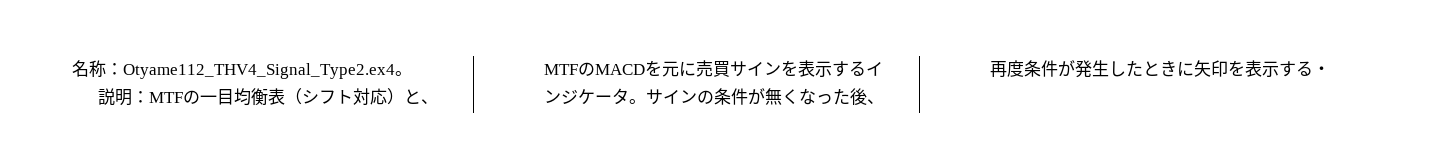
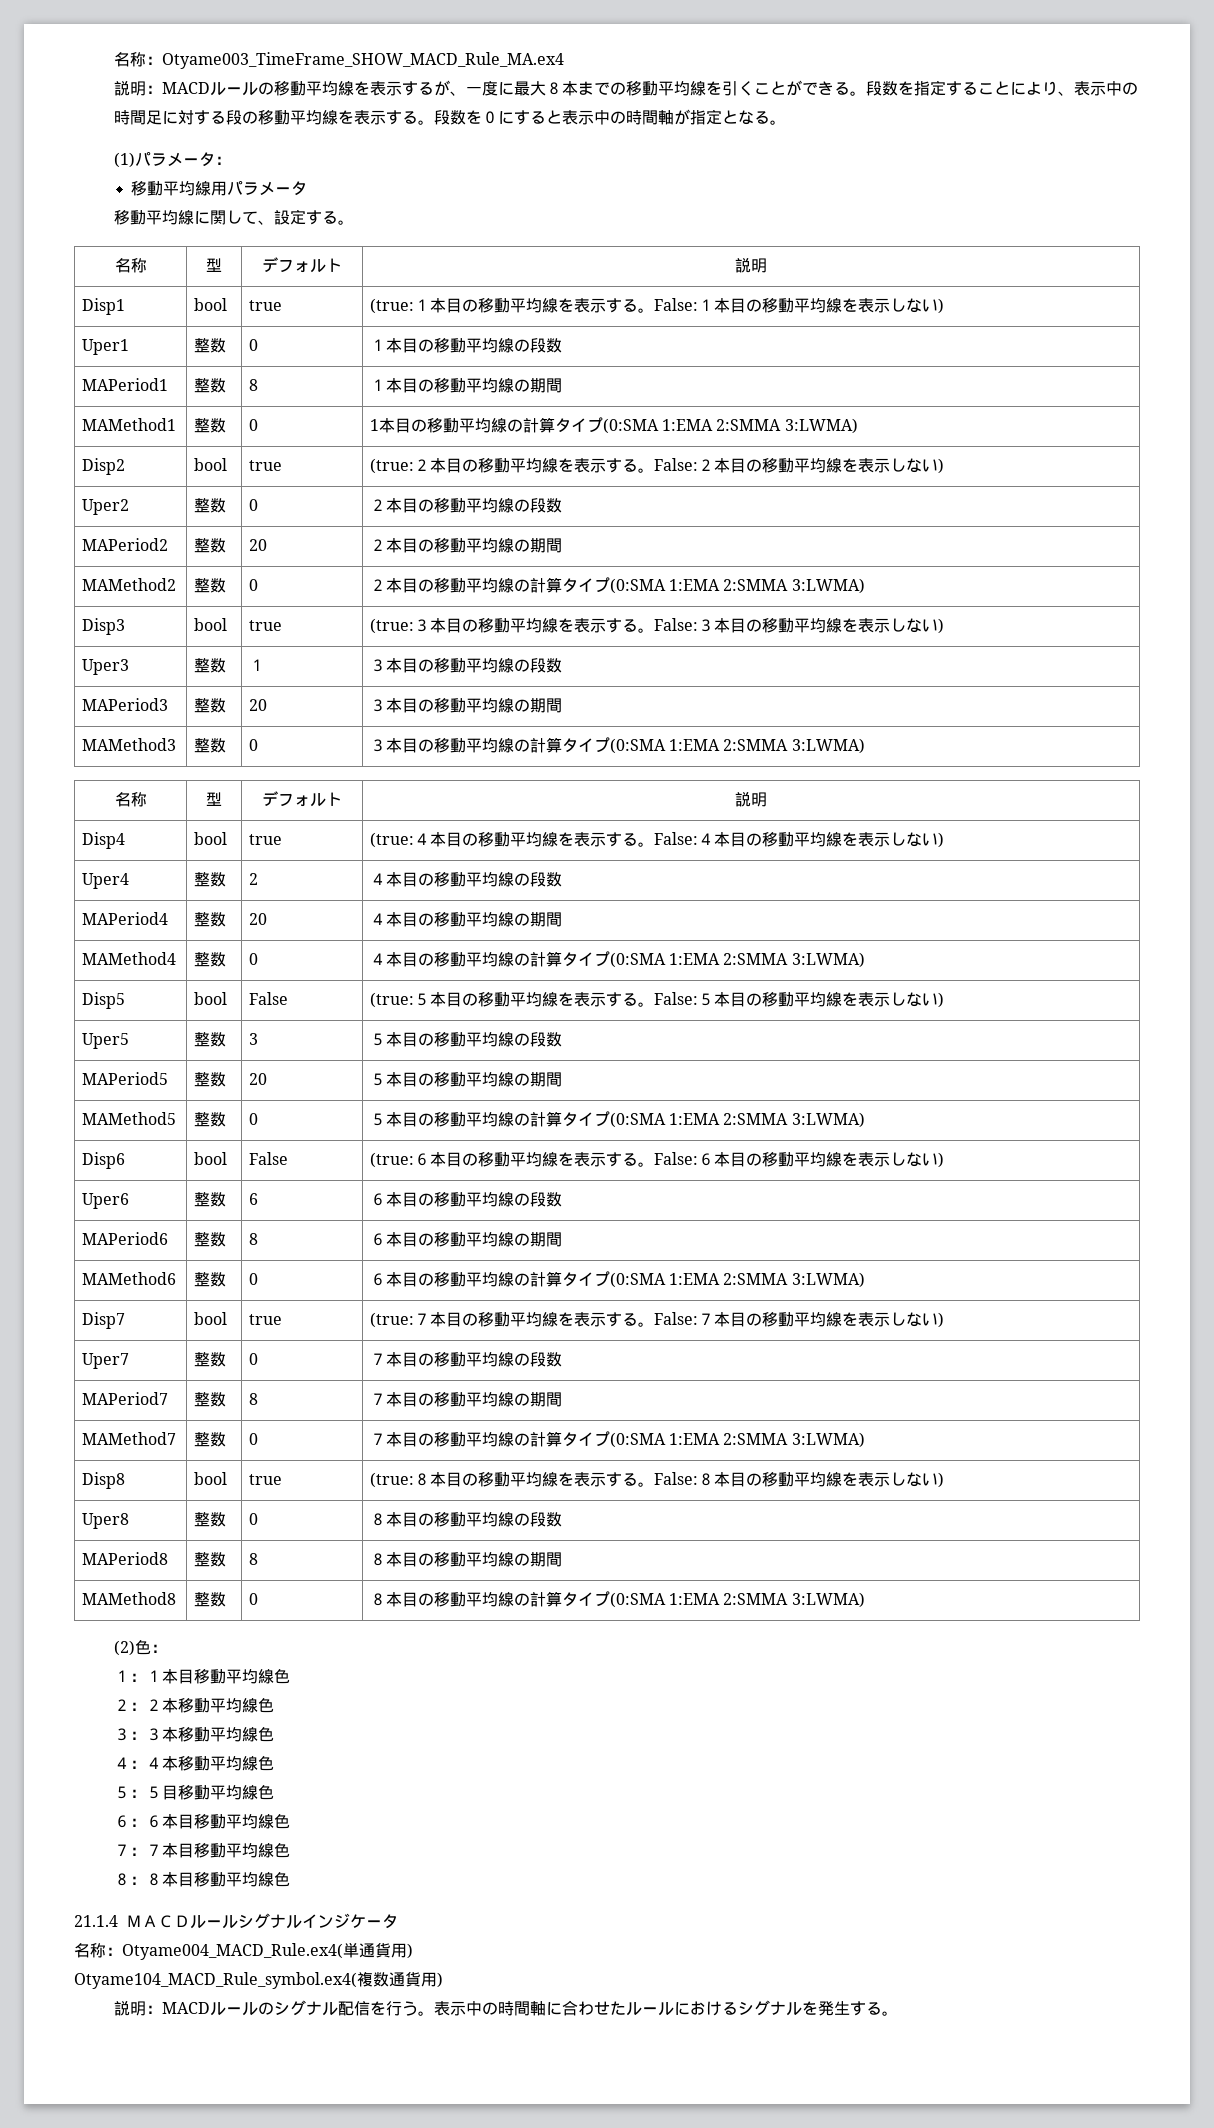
[72,60,413,79] [98,88,439,106] [544,60,884,77] [544,88,885,105] [990,60,1331,78] 名称：Otyame112_THV4_Signal_Type2.ex4。 // 説明：MTFの一目均衡表（シフト対応）と、MTFのMACDを元に売買サインを表示するインジケータ。サインの条件が無くなった後、再度条件が発生したときに矢印を表示する・ -> [113,52,564,69] [113,80,1138,96] [113,109,786,125] [113,152,231,168] [131,181,308,196] [113,209,354,225] [114,258,147,273] [206,258,222,272] [262,257,342,273] [735,258,767,273] [81,298,125,315] [193,298,227,311] [248,300,282,311] [369,298,944,314] [81,339,129,355] [193,338,226,353] [248,339,258,351] [369,338,562,353] [81,378,168,391] [193,378,226,393] [248,379,258,391] [369,378,562,393] [81,418,176,431] [193,418,226,433] [248,419,258,431] [369,417,858,434] [81,458,125,475] [193,458,227,471] [248,460,282,471] [369,458,944,474] [81,499,129,515] [193,498,226,513] [248,499,258,511] [369,498,562,513] [81,538,168,551] [193,538,226,553] [248,539,267,551] [369,538,562,553] [81,578,176,591] [193,578,226,593] [248,579,258,591] [369,577,865,594] [81,618,125,635] [193,618,227,631] [248,620,282,631] [369,618,944,634] [81,659,129,675] [193,658,226,673] [248,659,265,671] [369,658,562,673] [81,698,168,711] [193,698,226,713] [248,699,267,711] [369,698,562,713] [81,738,176,751] [193,738,226,753] [248,739,258,751] [369,737,865,754] [114,792,147,807] [206,792,222,806] [262,791,342,807] [735,792,767,807] [81,832,125,849] [193,832,227,845] [248,834,282,845] [369,832,944,848] [81,873,129,889] [193,872,226,887] [248,873,258,885] [369,872,562,887] [81,912,168,925] [193,912,226,927] [248,913,267,925] [369,912,562,927] [81,952,176,965] [193,952,226,967] [248,953,258,965] [369,951,865,968] [81,992,125,1009] [193,992,227,1005] [248,992,288,1005] [369,992,944,1008] [81,1033,129,1049] [193,1032,226,1047] [248,1033,258,1045] [369,1032,562,1047] [81,1072,168,1085] [193,1072,226,1087] [248,1073,267,1085] [369,1072,562,1087] [81,1112,176,1125] [193,1112,226,1127] [248,1113,258,1125] [369,1111,865,1128] [81,1152,125,1169] [193,1152,227,1165] [248,1152,288,1165] [369,1152,944,1168] [81,1193,129,1209] [193,1192,226,1207] [248,1193,258,1205] [369,1192,562,1207] [81,1232,168,1245] [193,1232,226,1247] [248,1233,258,1245] [369,1232,562,1247] [81,1272,176,1285] [193,1272,226,1287] [248,1273,258,1285] [369,1271,865,1288] [81,1312,125,1329] [193,1312,227,1325] [248,1314,282,1325] [369,1312,944,1328] [81,1353,129,1369] [193,1352,226,1367] [248,1353,258,1365] [369,1352,562,1367] [81,1392,168,1405] [193,1392,226,1407] [248,1393,258,1405] [369,1392,562,1407] [81,1432,176,1445] [193,1432,226,1447] [248,1433,258,1445] [369,1431,865,1448] [81,1472,125,1489] [193,1472,227,1485] [248,1474,282,1485] [369,1472,944,1488] [81,1513,129,1529] [193,1512,226,1527] [248,1513,258,1525] [369,1512,562,1527] [81,1552,168,1565] [193,1552,226,1567] [248,1553,258,1565] [369,1552,562,1567] [81,1592,176,1605] [193,1592,226,1607] [248,1593,258,1605] [369,1591,865,1608] [113,1640,167,1656] [113,1669,290,1684] [113,1698,274,1713] [113,1727,274,1742] [113,1756,274,1771] [113,1785,274,1800] [113,1814,290,1829] [113,1843,290,1858] [113,1872,290,1887] [74,1913,398,1929] [74,1942,413,1960] [74,1971,443,1989] [113,2000,898,2016] 名称：Otyame003_TimeFrame_SHOW_MACD_Rule_MA.ex4 // 説明：MACDルールの移動平均線を表示するが、一度に最大８本までの移動平均線を引くことができる。段数を指定することにより、表示中の時間足に対する段の移動平均線を表示する。段数を０にすると表示中の時間軸が指定となる。 // (1)パラメータ： // 移動平均線用パラメータ // 移動平均線に関して、設定する。 // 名称 | 型 | デフォルト | 説明 // Disp1 | bool | true | (true:１本目の移動平均線を表示する。False:１本目の移動平均線を表示しない) // Uper1 | 整数 | 0 | １本目の移動平均線の段数 // MAPeriod1 | 整数 | 8 | １本目の移動平均線の期間 // MAMethod1 | 整数 | 0 | 1本目の移動平均線の計算タイプ(0:SMA 1:EMA 2:SMMA 3:LWMA) // Disp2 | bool | true | (true:２本目の移動平均線を表示する。False:２本目の移動平均線を表示しない) // Uper2 | 整数 | 0 | ２本目の移動平均線の段数 // MAPeriod2 | 整数 | 20 | ２本目の移動平均線の期間 // MAMethod2 | 整数 | 0 | ２本目の移動平均線の計算タイプ(0:SMA 1:EMA 2:SMMA 3:LWMA) // Disp3 | bool | true | (true:３本目の移動平均線を表示する。False:３本目の移動平均線を表示しない) // Uper3 | 整数 | １ | ３本目の移動平均線の段数 // MAPeriod3 | 整数 | 20 | ３本目の移動平均線の期間 // MAMethod3 | 整数 | 0 | ３本目の移動平均線の計算タイプ(0:SMA 1:EMA 2:SMMA 3:LWMA) // 名称 | 型 | デフォルト | 説明 // Disp4 | bool | true | (true:４本目の移動平均線を表示する。False:４本目の移動平均線を表示しない) // Uper4 | 整数 | 2 | ４本目の移動平均線の段数 // MAPeriod4 | 整数 | 20 | ４本目の移動平均線の期間 // MAMethod4 | 整数 | 0 | ４本目の移動平均線の計算タイプ(0:SMA 1:EMA 2:SMMA 3:LWMA) // Disp5 | bool | False | (true:５本目の移動平均線を表示する。False:５本目の移動平均線を表示しない) // Uper5 | 整数 | 3 | ５本目の移動平均線の段数 // MAPeriod5 | 整数 | 20 | ５本目の移動平均線の期間 // MAMethod5 | 整数 | 0 | ５本目の移動平均線の計算タイプ(0:SMA 1:EMA 2:SMMA 3:LWMA) // Disp6 | bool | False | (true:６本目の移動平均線を表示する。False:６本目の移動平均線を表示しない) // Uper6 | 整数 | 6 | ６本目の移動平均線の段数 // MAPeriod6 | 整数 | 8 | ６本目の移動平均線の期間 // MAMethod6 | 整数 | 0 | ６本目の移動平均線の計算タイプ(0:SMA 1:EMA 2:SMMA 3:LWMA) // Disp7 | bool | true | (true:７本目の移動平均線を表示する。False:７本目の移動平均線を表示しない) // Uper7 | 整数 | 0 | ７本目の移動平均線の段数 // MAPeriod7 | 整数 | 8 | ７本目の移動平均線の期間 // MAMethod7 | 整数 | 0 | ７本目の移動平均線の計算タイプ(0:SMA 1:EMA 2:SMMA 3:LWMA) // Disp8 | bool | true | (true:８本目の移動平均線を表示する。False:８本目の移動平均線を表示しない) // Uper8 | 整数 | 0 | ８本目の移動平均線の段数 // MAPeriod8 | 整数 | 8 | ８本目の移動平均線の期間 // MAMethod8 | 整数 | 0 | ８本目の移動平均線の計算タイプ(0:SMA 1:EMA 2:SMMA 3:LWMA) // (2)色： // １：１本目移動平均線色 // ２：２本移動平均線色 // ３：３本移動平均線色 // ４：４本移動平均線色 // ５：５目移動平均線色 // ６：６本目移動平均線色 // ７：７本目移動平均線色 // ８：８本目移動平均線色 // 21.1.4ＭＡＣＤルールシグナルインジケータ // 名称：Otyame004_MACD_Rule.ex4(単通貨用) // Otyame104_MACD_Rule_symbol.ex4(複数通貨用) // 説明：MACDルールのシグナル配信を行う。表示中の時間軸に合わせたルールにおけるシグナルを発生する。

